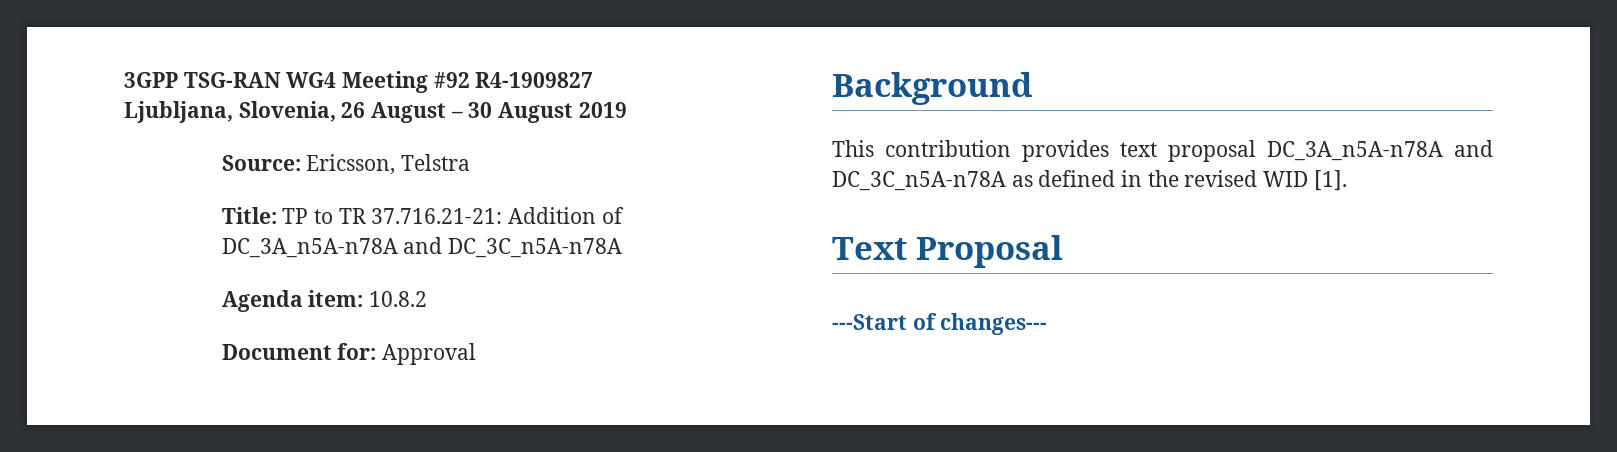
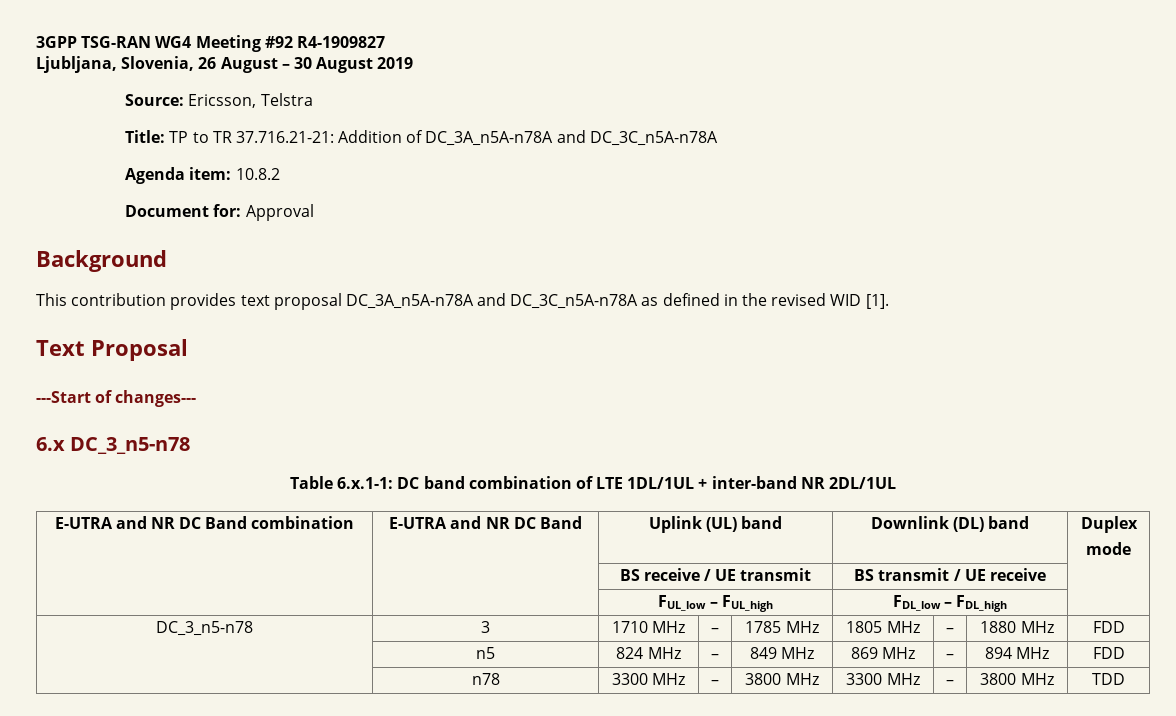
(1048, 324) none -> [36,437,191,454] [289,476,897,489] [54,516,355,529] [389,516,582,529] [648,516,783,533] [870,516,1030,532] [1080,516,1138,533] [1086,542,1131,555] [619,568,812,581] [854,568,1046,581] [658,595,773,612] [892,595,1008,612] [156,621,253,636] [481,621,490,633] [611,621,686,633] [711,628,719,633] [745,621,819,633] [846,621,920,633] [946,628,954,633] [980,621,1054,633] [1092,621,1125,633] [476,647,495,659] [616,647,681,659] [711,654,719,659] [749,647,815,659] [850,647,916,659] [946,654,954,659] [984,647,1050,659] [1092,647,1125,659] [471,673,500,685] [611,673,686,685] [711,680,719,685] [745,673,819,685] [846,673,920,685] [946,680,954,685] [980,673,1054,685] [1092,673,1125,685] // 6.x DC_3_n5-n78 // Table 6.x.1-1: DC band combination of LTE 1DL/1UL + inter-band NR 2DL/1UL // E-UTRA and NR DC Band combination | E-UTRA and NR DC Band | Uplink (UL) band | Downlink (DL) band | Duplex // mode // | | BS receive / UE transmit | BS transmit / UE receive | // | | FUL_low – FUL_high | FDL_low – FDL_high | // DC_3_n5-n78 | 3 | 1710 MHz | – | 1785 MHz | 1805 MHz | – | 1880 MHz | FDD // | n5 | 824 MHz | – | 849 MHz | 869 MHz | – | 894 MHz | FDD // | n78 | 3300 MHz | – | 3800 MHz | 3300 MHz | – | 3800 MHz | TDD

